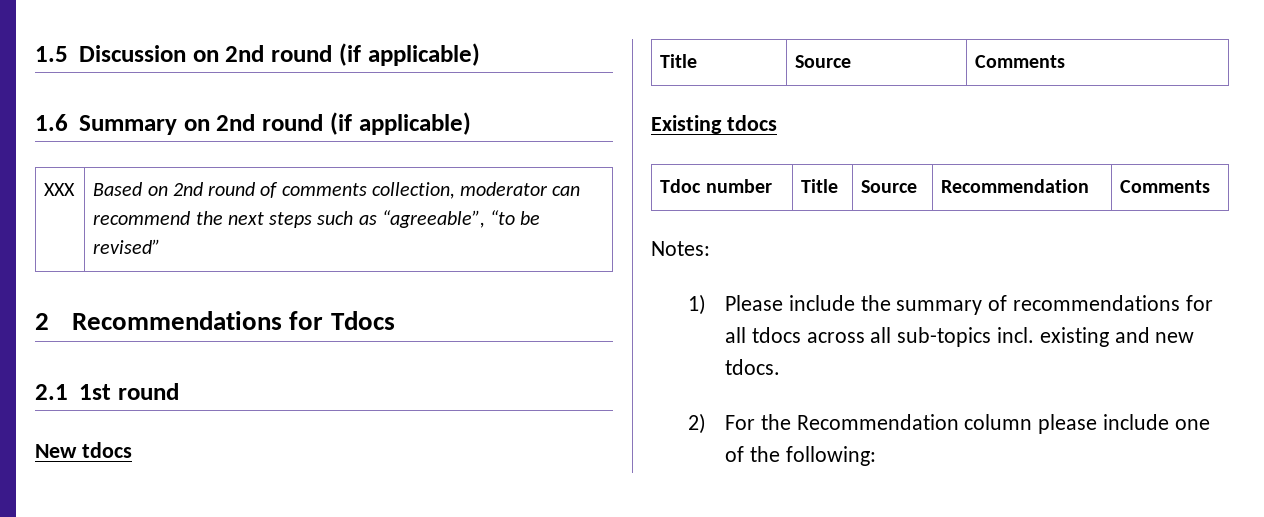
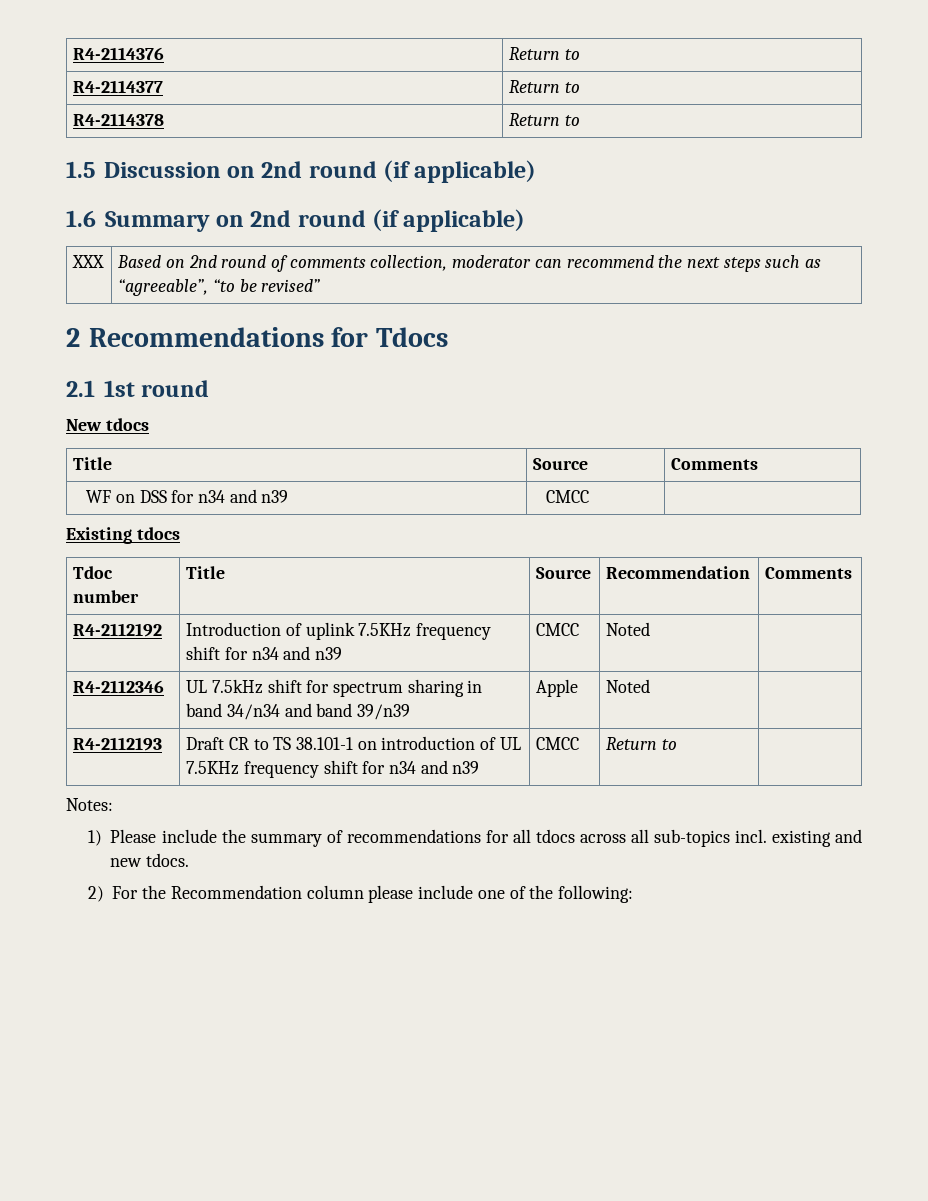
(35, 54) none -> [73,47,165,60] [509,47,580,60] [73,80,164,93] [509,80,580,93] [73,113,165,126] [509,113,580,126] R4-2114376 | Return to // R4-2114377 | Return to // R4-2114378 | Return to //
(1066, 61) none -> [86,489,289,503] [546,490,590,503] // WF on DSS for n34 and n39 | CMCC |
(1211, 186) none -> [73,623,163,637] [186,622,491,640] [186,646,342,660] [536,623,580,636] [606,622,651,636] [73,680,165,693] [186,679,483,697] [186,703,410,720] [536,679,579,697] [606,679,651,693] [73,737,163,751] [186,736,521,750] [186,760,480,778] [536,737,580,750] [606,737,677,750] // R4-2112192 | Introduction of uplink 7.5KHz frequency shift for n34 and n39 | CMCC | Noted | // R4-2112346 | UL 7.5kHz shift for spectrum sharing in band 34/n34 and band 39/n39 | Apple | Noted | // R4-2112193 | Draft CR to TS 38.101-1 on introduction of UL 7.5KHz frequency shift for n34 and n39 | CMCC | Return to |

